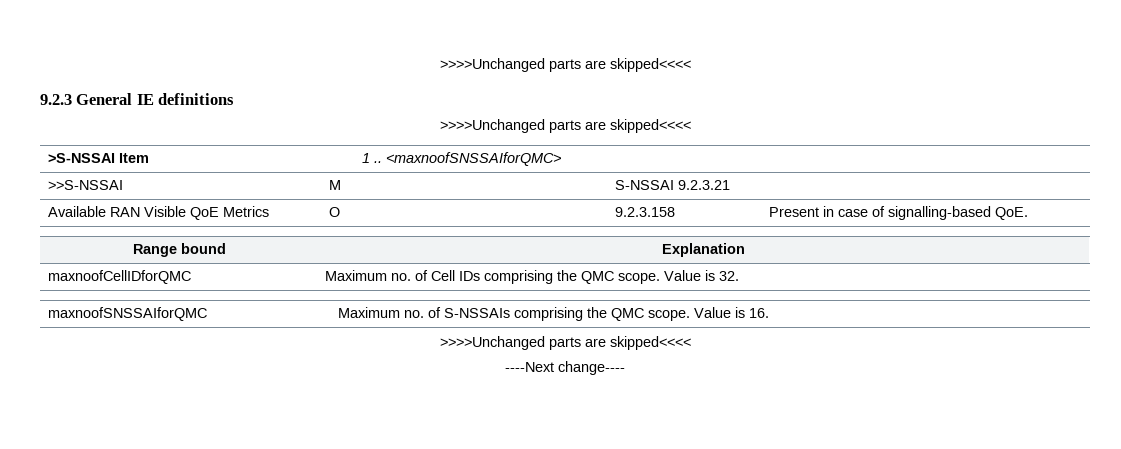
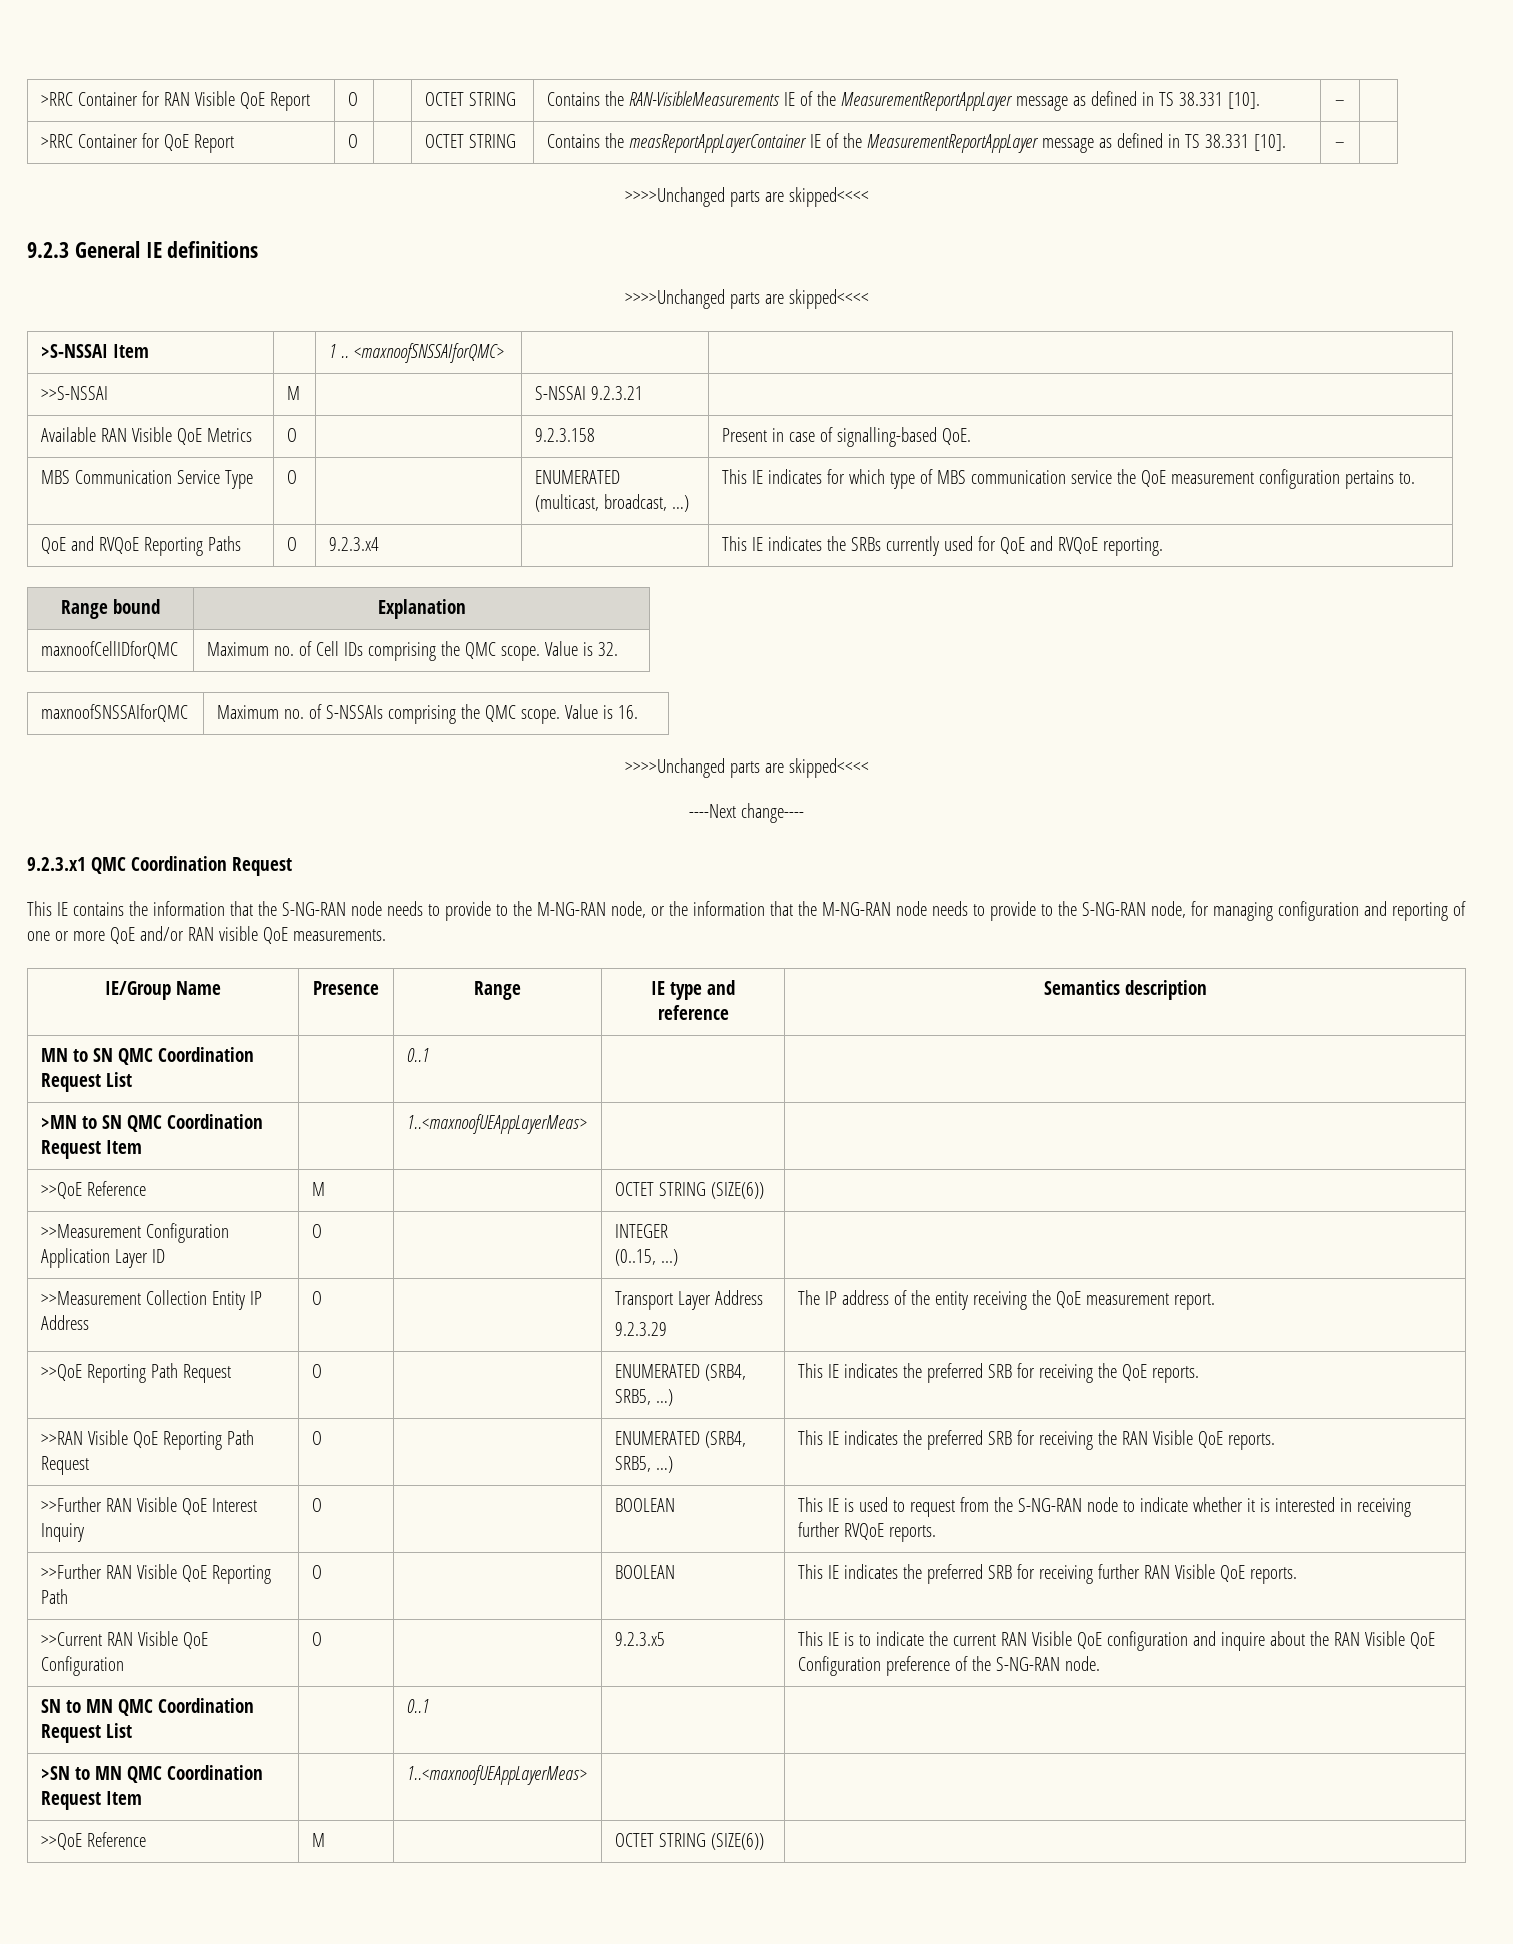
(439, 65) none -> [41,91,311,111] [348,92,359,106] [425,92,517,106] [547,91,1261,111] [1335,100,1345,106] [41,133,235,153] [348,134,359,148] [425,134,517,148] [547,133,1287,153] [1335,142,1345,148] >RRC Container for RAN Visible QoE Report | O | | OCTET STRING | Contains the RAN-VisibleMeasurements IE of the MeasurementReportAppLayer message as defined in TS 38.331 [10]. | – | // >RRC Container for QoE Report | O | | OCTET STRING | Contains the measReportAppLayerContainer IE of the MeasurementReportAppLayer message as defined in TS 38.331 [10]. | – | //
(1028, 213) none -> [41,470,254,489] [287,470,298,484] [535,470,621,484] [535,494,690,512] [722,469,1416,489] [41,536,242,556] [287,537,298,551] [329,537,380,551] [722,536,1164,556] // MBS Communication Service Type | O | | ENUMERATED // (multicast, broadcast, …) | This IE indicates for which type of MBS communication service the QoE measurement configuration pertains to. // QoE and RVQoE Reporting Paths | O | 9.2.3.x4 | | This IE indicates the SRBs currently used for QoE and RVQoE reporting.
(625, 368) none -> [27,856,292,876] [27,901,1466,921] [27,926,386,944] [105,981,221,1000] [313,981,379,995] [474,981,521,1000] [651,980,735,1000] [657,1005,729,1020] [1043,980,1207,1000] [41,1047,255,1065] [41,1072,133,1092] [407,1048,430,1062] [41,1114,264,1132] [41,1140,143,1159] [407,1114,588,1134] [41,1181,147,1199] [312,1182,326,1196] [615,1182,765,1199] [41,1223,230,1243] [41,1248,166,1268] [312,1224,323,1238] [615,1224,669,1238] [615,1249,679,1266] [41,1290,263,1310] [41,1315,90,1330] [312,1291,323,1305] [615,1290,764,1310] [615,1322,668,1336] [798,1290,1216,1310] [41,1363,232,1383] [312,1364,323,1378] [615,1364,747,1381] [615,1389,674,1406] [798,1363,1200,1383] [41,1430,255,1450] [41,1456,90,1475] [312,1431,323,1445] [615,1431,747,1448] [615,1456,674,1473] [798,1430,1276,1450] [41,1497,258,1515] [41,1523,85,1542] [312,1498,323,1512] [615,1498,676,1512] [798,1497,1412,1517] [798,1522,937,1542] [41,1564,272,1584] [41,1589,69,1604] [312,1565,323,1579] [615,1565,676,1579] [798,1564,1298,1584] [41,1631,209,1649] [41,1656,125,1676] [312,1632,323,1646] [615,1632,666,1646] [798,1631,1436,1651] [798,1656,1101,1676] [41,1698,255,1716] [41,1723,133,1743] [407,1699,430,1713] [41,1765,264,1783] [41,1791,143,1810] [407,1765,588,1785] [41,1832,147,1850] [312,1833,326,1847] [615,1833,765,1850] // 9.2.3.x1 QMC Coordination Request // This IE contains the information that the S-NG-RAN node needs to provide to the M-NG-RAN node, or the information that the M-NG-RAN node needs to provide to the S-NG-RAN node, for managing configuration and reporting of one or more QoE and/or RAN visible QoE measurements. // IE/Group Name | Presence | Range | IE type and reference | Semantics description // MN to SN QMC Coordination Request List | | 0..1 | | // >MN to SN QMC Coordination Request Item | | 1..<maxnoofUEAppLayerMeas> | | // >>QoE Reference | M | | OCTET STRING (SIZE(6)) | // >>Measurement Configuration Application Layer ID | O | | INTEGER // (0..15, ...) | // >>Measurement Collection Entity IP Address | O | | Transport Layer Address // 9.2.3.29 | The IP address of the entity receiving the QoE measurement report. // >>QoE Reporting Path Request | O | | ENUMERATED (SRB4, SRB5, …) | This IE indicates the preferred SRB for receiving the QoE reports. // >>RAN Visible QoE Reporting Path Request | O | | ENUMERATED (SRB4, SRB5, …) | This IE indicates the preferred SRB for receiving the RAN Visible QoE reports. // >>Further RAN Visible QoE Interest Inquiry | O | | BOOLEAN | This IE is used to request from the S-NG-RAN node to indicate whether it is interested in receiving further RVQoE reports. // >>Further RAN Visible QoE Reporting Path | O | | BOOLEAN | This IE indicates the preferred SRB for receiving further RAN Visible QoE reports. // >>Current RAN Visible QoE Configuration | O | | 9.2.3.x5 | This IE is to indicate the current RAN Visible QoE configuration and inquire about the RAN Visible QoE Configuration preference of the S-NG-RAN node. // SN to MN QMC Coordination Request List | | 0..1 | | // >SN to MN QMC Coordination Request Item | | 1..<maxnoofUEAppLayerMeas> | | // >>QoE Reference | M | | OCTET STRING (SIZE(6)) |

